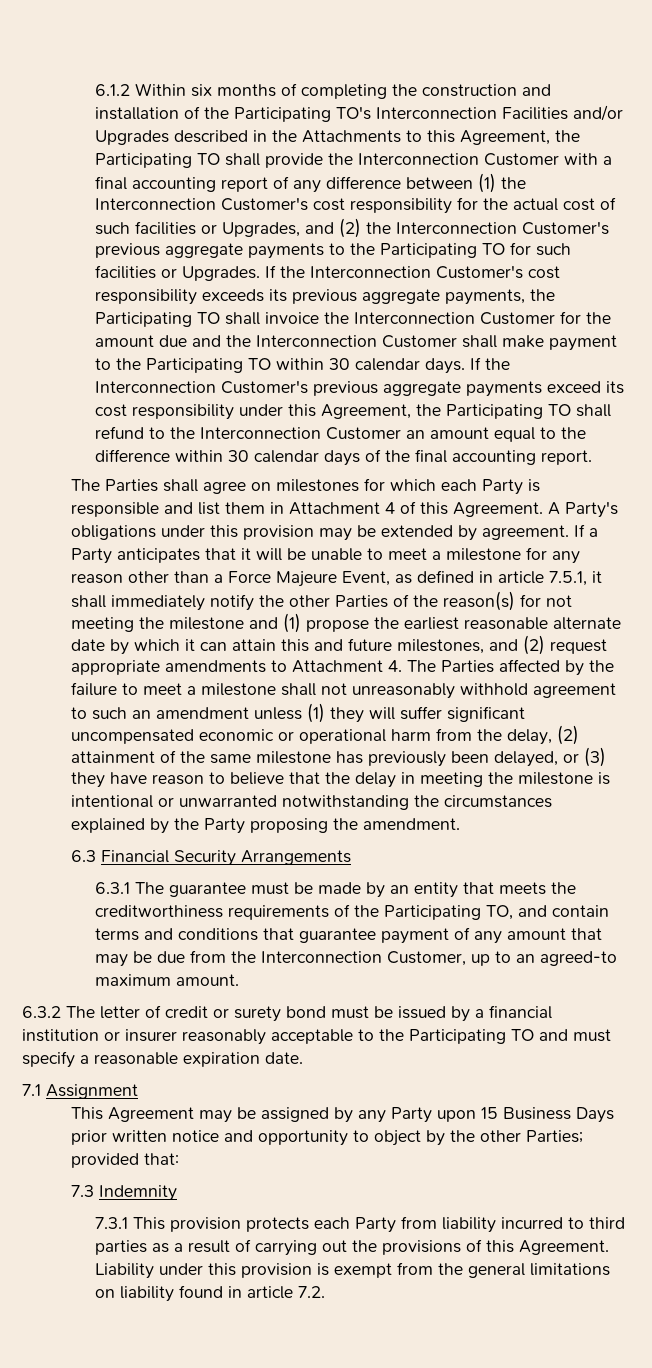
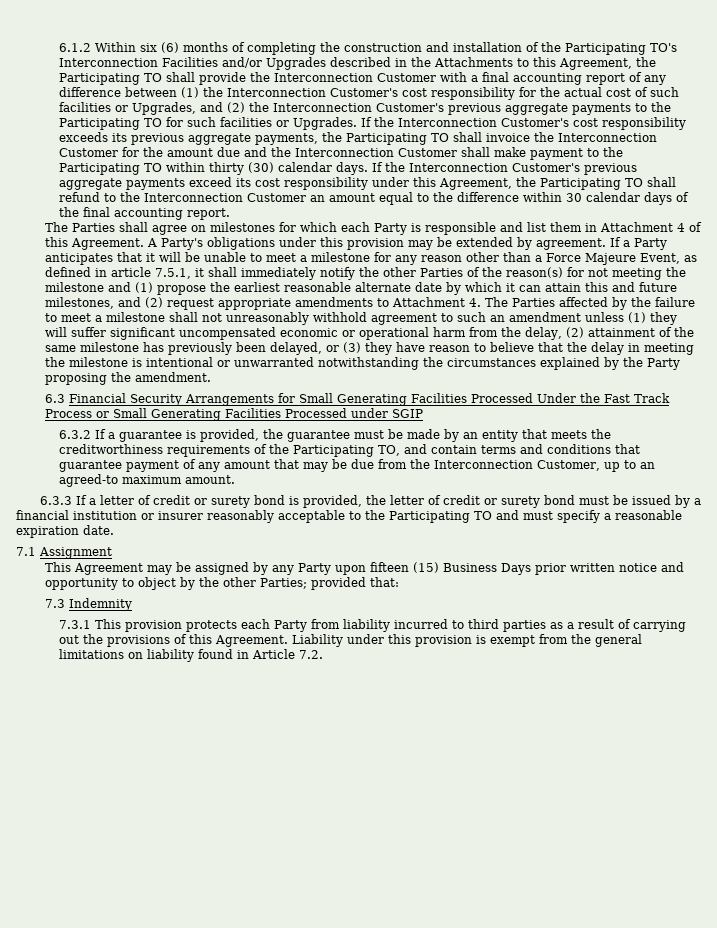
(213, 90) none -> [160,42,179,53] (6)
[329,358,351,370] 30 -> [208,162,274,175] thirty (30)
[95,882,165,894] // 6.3.1 The -> [277,393,670,406] [44,408,423,421] [58,429,283,442] for Small Generating Facilities Processed Under the Fast Track Process or Small Generating Facilities Processed under SGIP // 6.3.2 If a guarantee is provided, the
[22,1006,95,1018] 6.3.2 The -> [39,495,386,508] 6.3.3 If a letter of credit or surety bond is provided, the
[480,1107,498,1119] 15 -> [369,562,439,573] fifteen (15)
[247,1286,294,1299] article -> [251,649,295,659] Article

